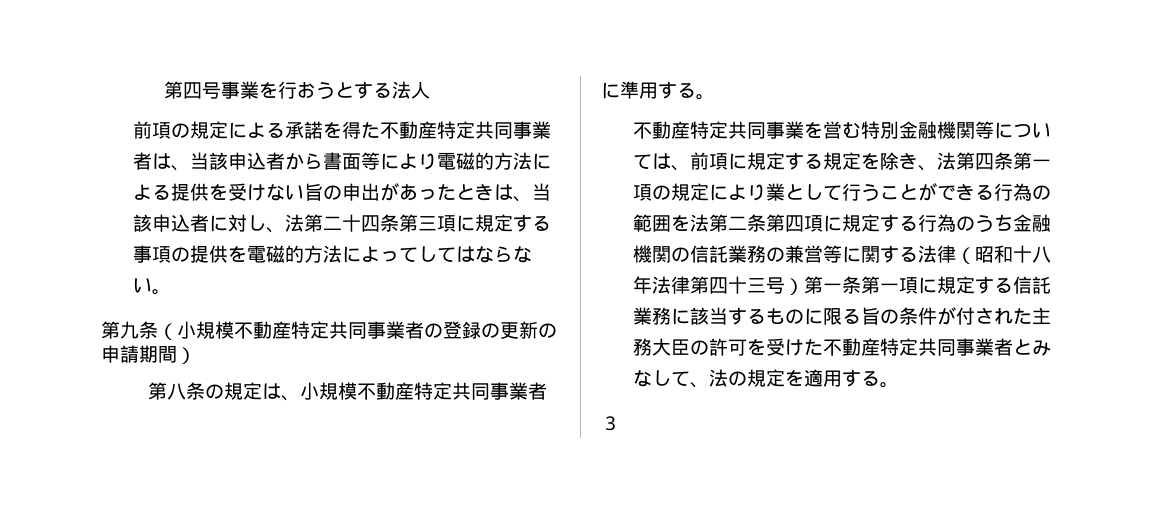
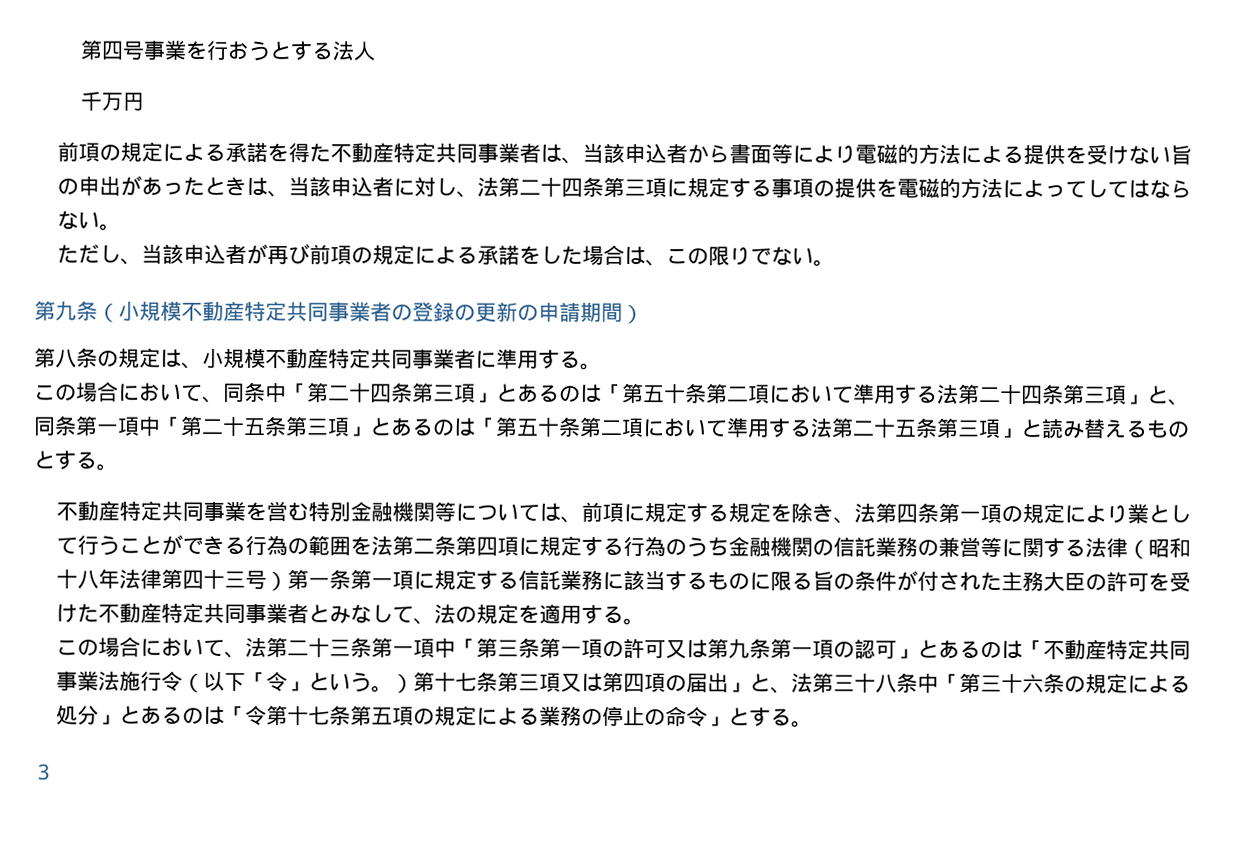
(431, 90) none -> [80,91,145,111] // 千万円
(171, 292) none -> [57,243,836,267] // ただし、当該申込者が再び前項の規定による承諾をした場合は、この限りでない。
(715, 97) none -> [34,381,1190,406] [33,415,1190,439] [33,450,118,471] // この場合において、同条中「第二十四条第三項」とあるのは「第五十条第二項において準用する法第二十四条第三項」と、同条第一項中「第二十五条第三項」とあるのは「第五十条第二項において準用する法第二十五条第三項」と読み替えるものとする。
(899, 385) none -> [56,636,1192,661] [56,670,1192,694] [56,705,814,728] // この場合において、法第二十三条第一項中「第三条第一項の許可又は第九条第一項の認可」とあるのは「不動産特定共同事業法施行令（以下「令」という。）第十七条第三項又は第四項の届出」と、法第三十八条中「第三十六条の規定による処分」とあるのは「令第十七条第五項の規定による業務の停止の命令」とする。

